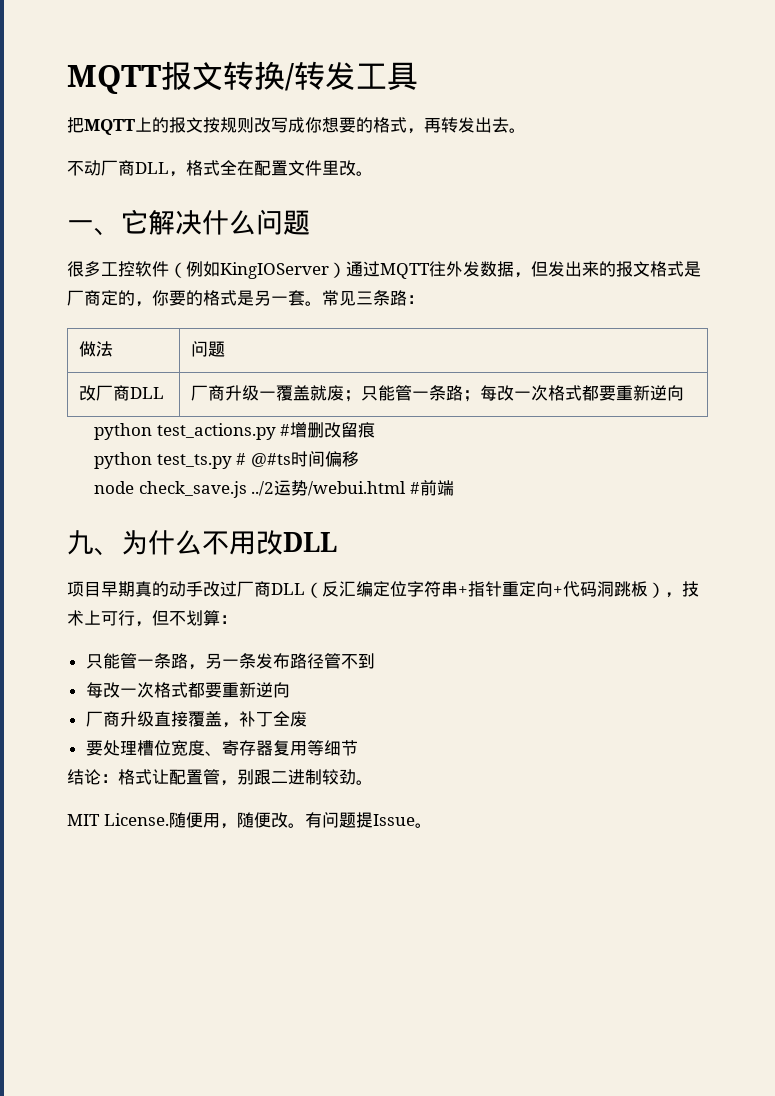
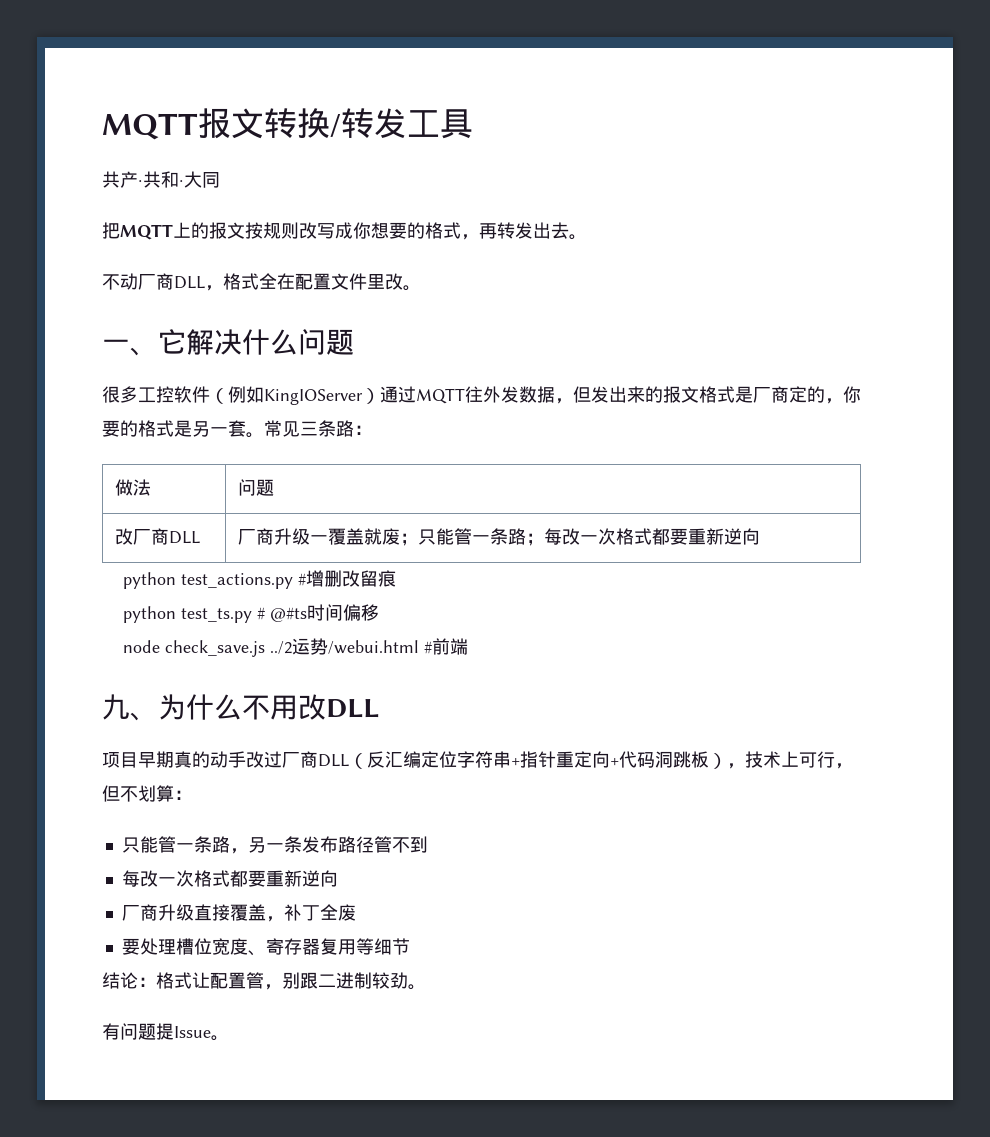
(418, 76) none -> [102,171,220,188] // 共产·共和·大同
[67,812,305,829] MIT License.随便用，随便改。 -> (426, 987) none

